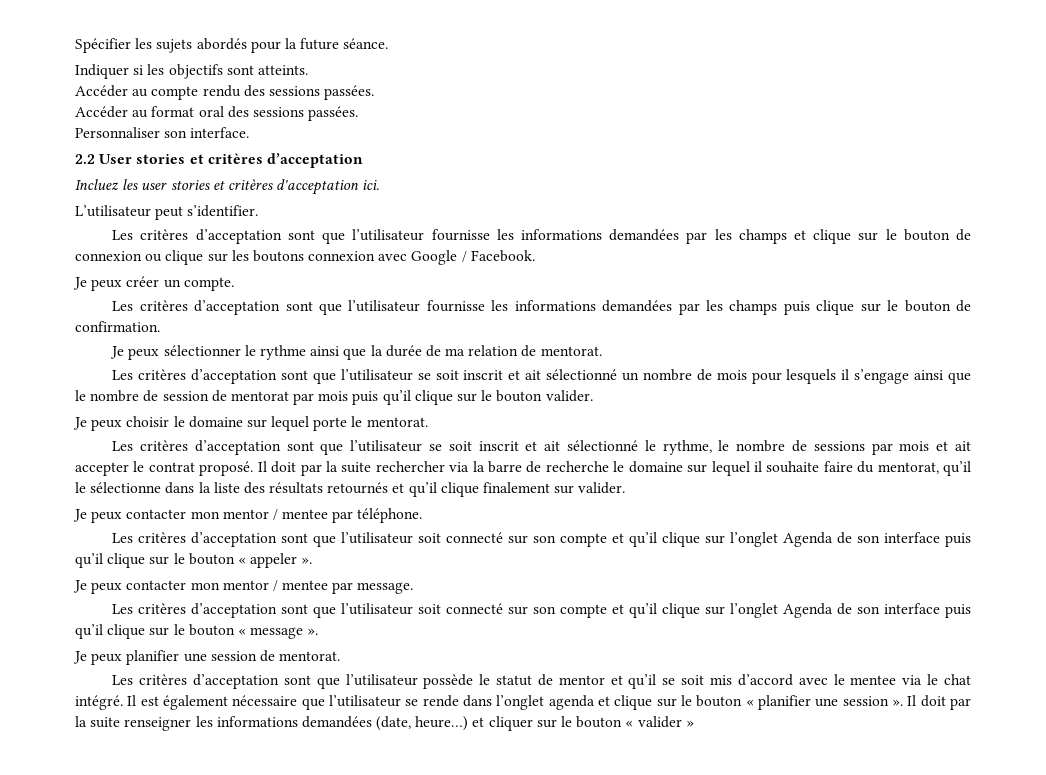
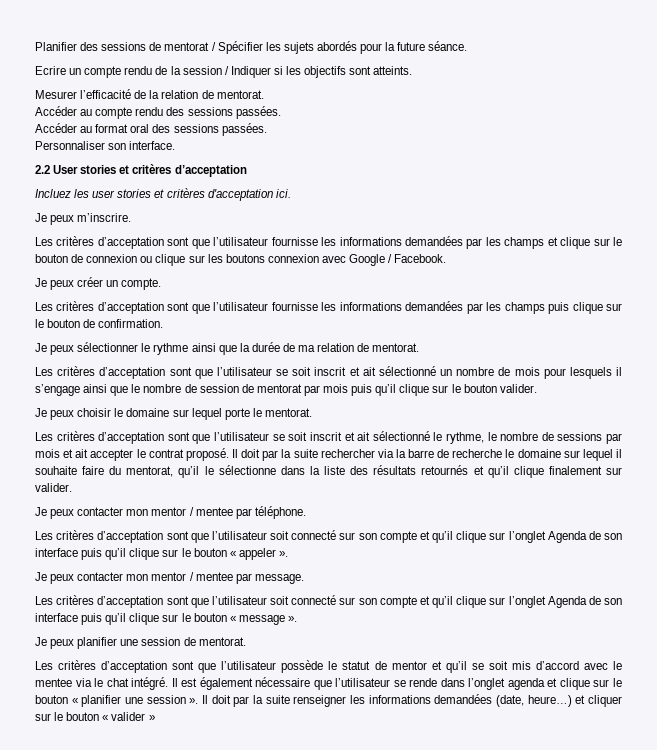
(75, 45) none -> [35,42,216,51] Planifier des sessions de mentorat /
(389, 43) none -> [35,66,229,78] Ecrire un compte rendu de la session /
(308, 70) none -> [35,89,264,99] // Mesurer l’efficacité de la relation de mentorat.
[75,205,259,220] L’utilisateur peut s’identifier. -> [35,213,132,225] Je peux m’inscrire.

